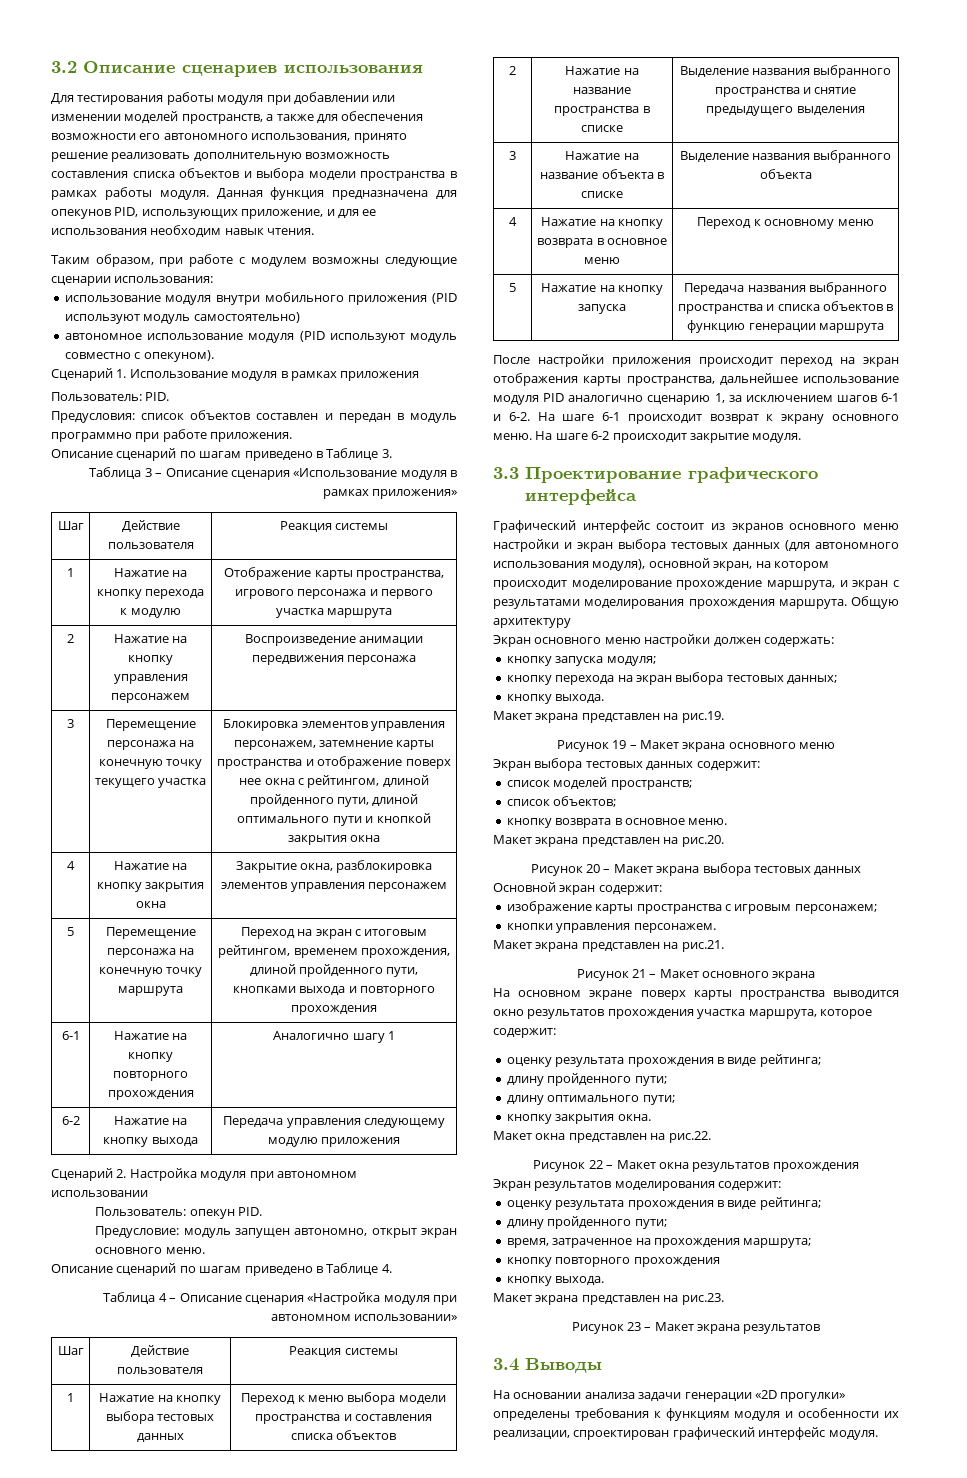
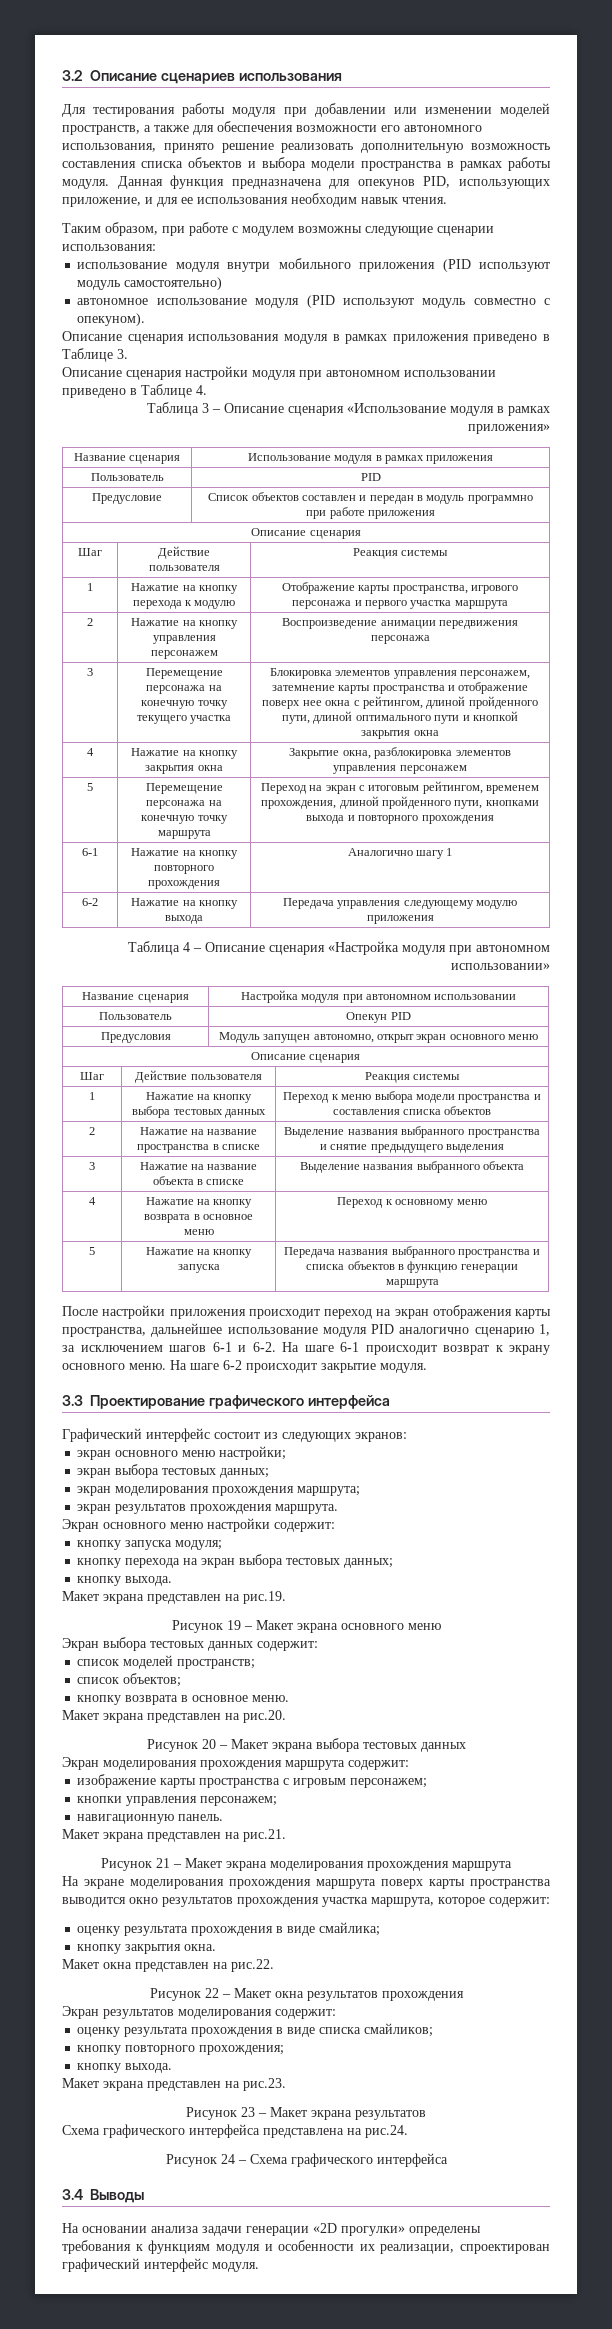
[51,368,420,381] [51,392,170,401] [51,410,458,423] [51,429,293,442] [51,448,392,461] Сценарий 1. Использование модуля в рамках приложения // Пользователь: PID. // Предусловия: список объектов составлен и передан в модуль программно при работе приложения. // Описание сценарий по шагам приведено в Таблице 3. -> [62,331,550,344] [62,348,128,362] [62,366,496,380] [62,384,207,398] Описание сценария использования модуля в рамках приложения приведено в Таблице 3. // Описание сценария настройки модуля при автономном использовании приведено в Таблице 4.
(457, 494) none -> [73,453,181,464] [247,453,494,464] [90,473,164,481] [360,473,381,481] [92,493,162,504] [208,492,533,504] [306,507,435,519] [251,528,361,539] // Название сценария | Использование модуля в рамках приложения // Пользователь | PID // Предусловие | Список объектов составлен и передан в модуль программно при работе приложения // Описание сценария
[51,1168,357,1181] [51,1190,148,1197] [95,1207,263,1219] [95,1226,457,1238] [95,1247,205,1254] [51,1263,392,1276] // Сценарий 2. Настройка модуля при автономном использовании // Пользователь: опекун PID. // Предусловие: модуль запущен автономно, открыт экран основного меню. // Описание сценарий по шагам приведено в Таблице 4. -> (434, 919) none
(457, 1317) none -> [82,992,189,1003] [240,990,517,1003] [99,1012,172,1020] [346,1012,411,1023] [100,1032,171,1043] [218,1032,539,1043] [250,1052,361,1063] // Название сценария | Настройка модуля при автономном использовании // Пользователь | Опекун PID // Предусловия | Модуль запущен автономно, открыт экран основного меню // Описание сценария
[731,523,899,533] [493,539,899,552] [493,558,829,571] [493,580,900,590] [493,599,685,609] экранов основного меню настройки и экран выбора тестовых данных (для автономного использования модуля), основной экран, на котором происходит моделирование прохождение маршрута, и экран с результатами моделирования -> [282,1432,407,1442] [77,1446,287,1460] [77,1464,270,1478] [77,1486,361,1496] [77,1504,187,1514] следующих экранов: // экран основного меню настройки; // экран выбора тестовых данных; // экран моделирования прохождения маршрута; // экран результатов
[851,596,899,609] [493,618,571,628] Общую архитектуру -> (339, 1509) none
[713,637,834,647] должен содержать: -> [274,1522,335,1532] содержит:
[493,882,596,895] Основной экран -> [62,1757,345,1770] Экран моделирования прохождения маршрута
[633,923,716,933] персонажем. -> [200,1796,278,1806] [77,1814,224,1824] персонажем; // навигационную панель.
[702,971,816,981] [493,988,633,1000] основного экрана // На основном экране -> [226,1861,512,1871] [62,1876,376,1889] экрана моделирования прохождения маршрута // На экране моделирования прохождения маршрута
[759,1054,821,1067] [506,1073,667,1086] [506,1095,675,1105] рейтинга; // длину пройденного пути; // длину оптимального пути; -> [319,1922,381,1936] смайлика;
[759,1197,821,1210] [506,1216,667,1229] [506,1238,812,1248] [506,1257,720,1267] рейтинга; // длину пройденного пути; // время, затраченное на прохождения маршрута; // кнопку повторного прохождения -> [319,2023,434,2037] [77,2045,285,2055] списка смайликов; // кнопку повторного прохождения;
(821, 1329) none -> [62,2124,408,2138] [165,2153,448,2167] // Схема графического интерфейса представлена на рис.24. // Рисунок 24 – Схема графического интерфейса

